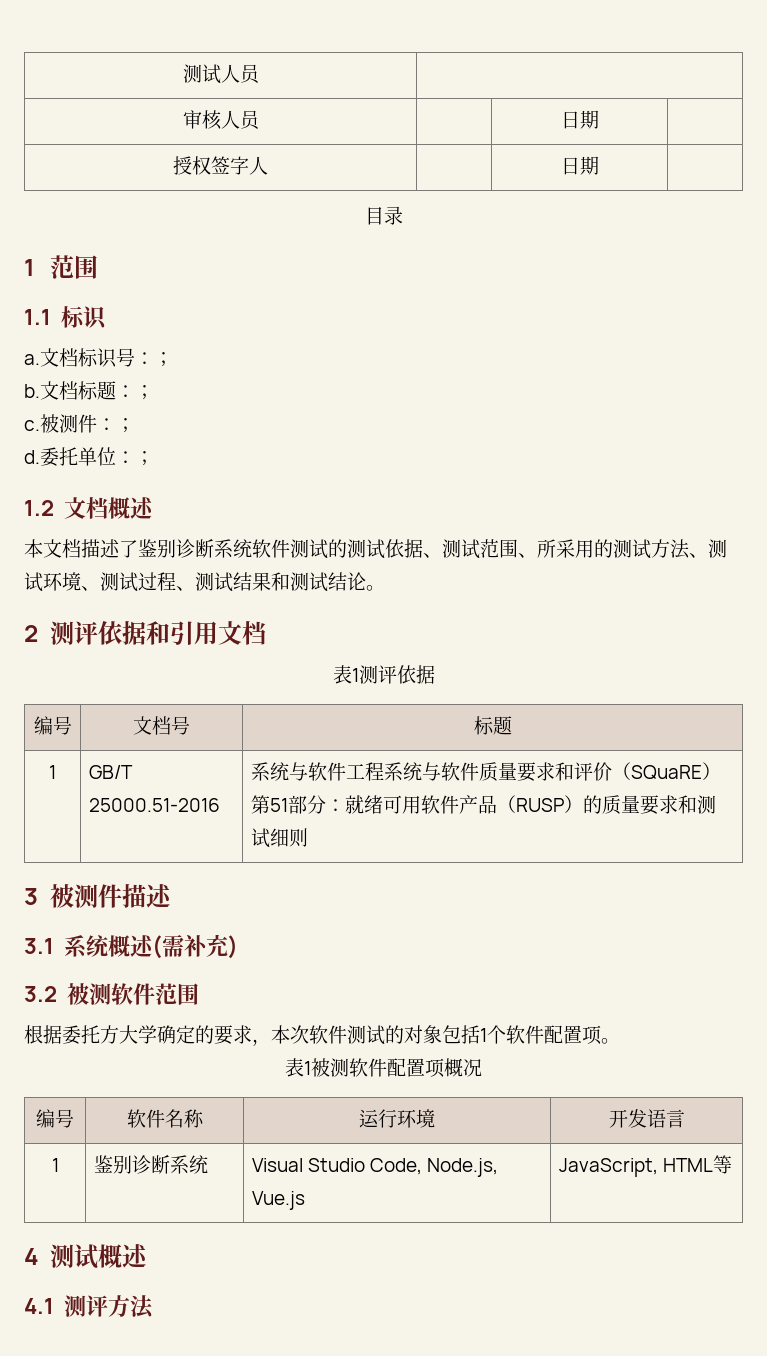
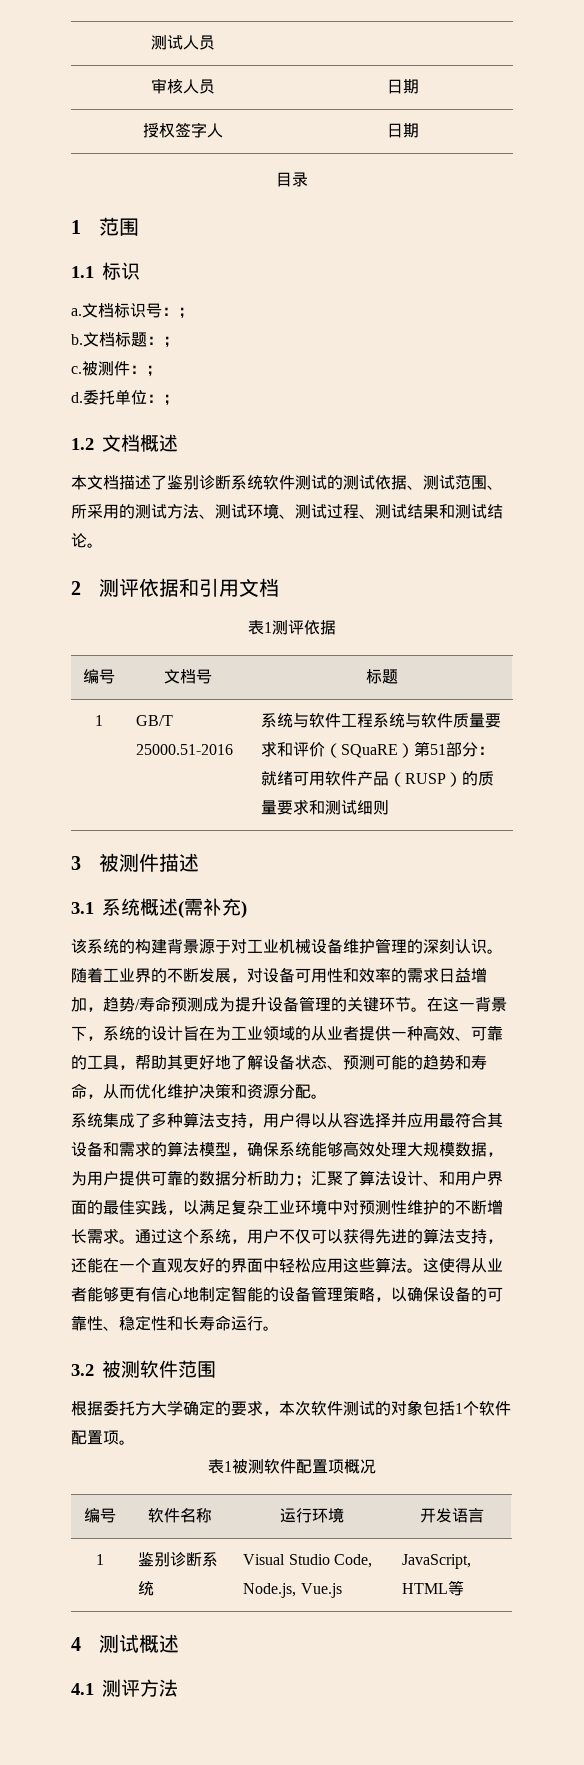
(238, 947) none -> [71,938,503,954] [71,967,487,983] [71,996,507,1012] [71,1025,503,1041] [71,1054,487,1070] [71,1083,327,1099] [71,1112,503,1128] [71,1141,503,1157] [71,1170,503,1187] [71,1199,503,1215] [71,1228,503,1244] [71,1257,503,1273] [71,1286,503,1302] [71,1315,279,1331] // 该系统的构建背景源于对工业机械设备维护管理的深刻认识。随着工业界的不断发展，对设备可用性和效率的需求日益增加，趋势/寿命预测成为提升设备管理的关键环节。在这一背景下，系统的设计旨在为工业领域的从业者提供一种高效、可靠的工具，帮助其更好地了解设备状态、预测可能的趋势和寿命，从而优化维护决策和资源分配。 // 系统集成了多种算法支持，用户得以从容选择并应用最符合其设备和需求的算法模型，确保系统能够高效处理大规模数据，为用户提供可靠的数据分析助力；汇聚了算法设计、和用户界面的最佳实践，以满足复杂工业环境中对预测性维护的不断增长需求。通过这个系统，用户不仅可以获得先进的算法支持，还能在一个直观友好的界面中轻松应用这些算法。这使得从业者能够更有信心地制定智能的设备管理策略，以确保设备的可靠性、稳定性和长寿命运行。

